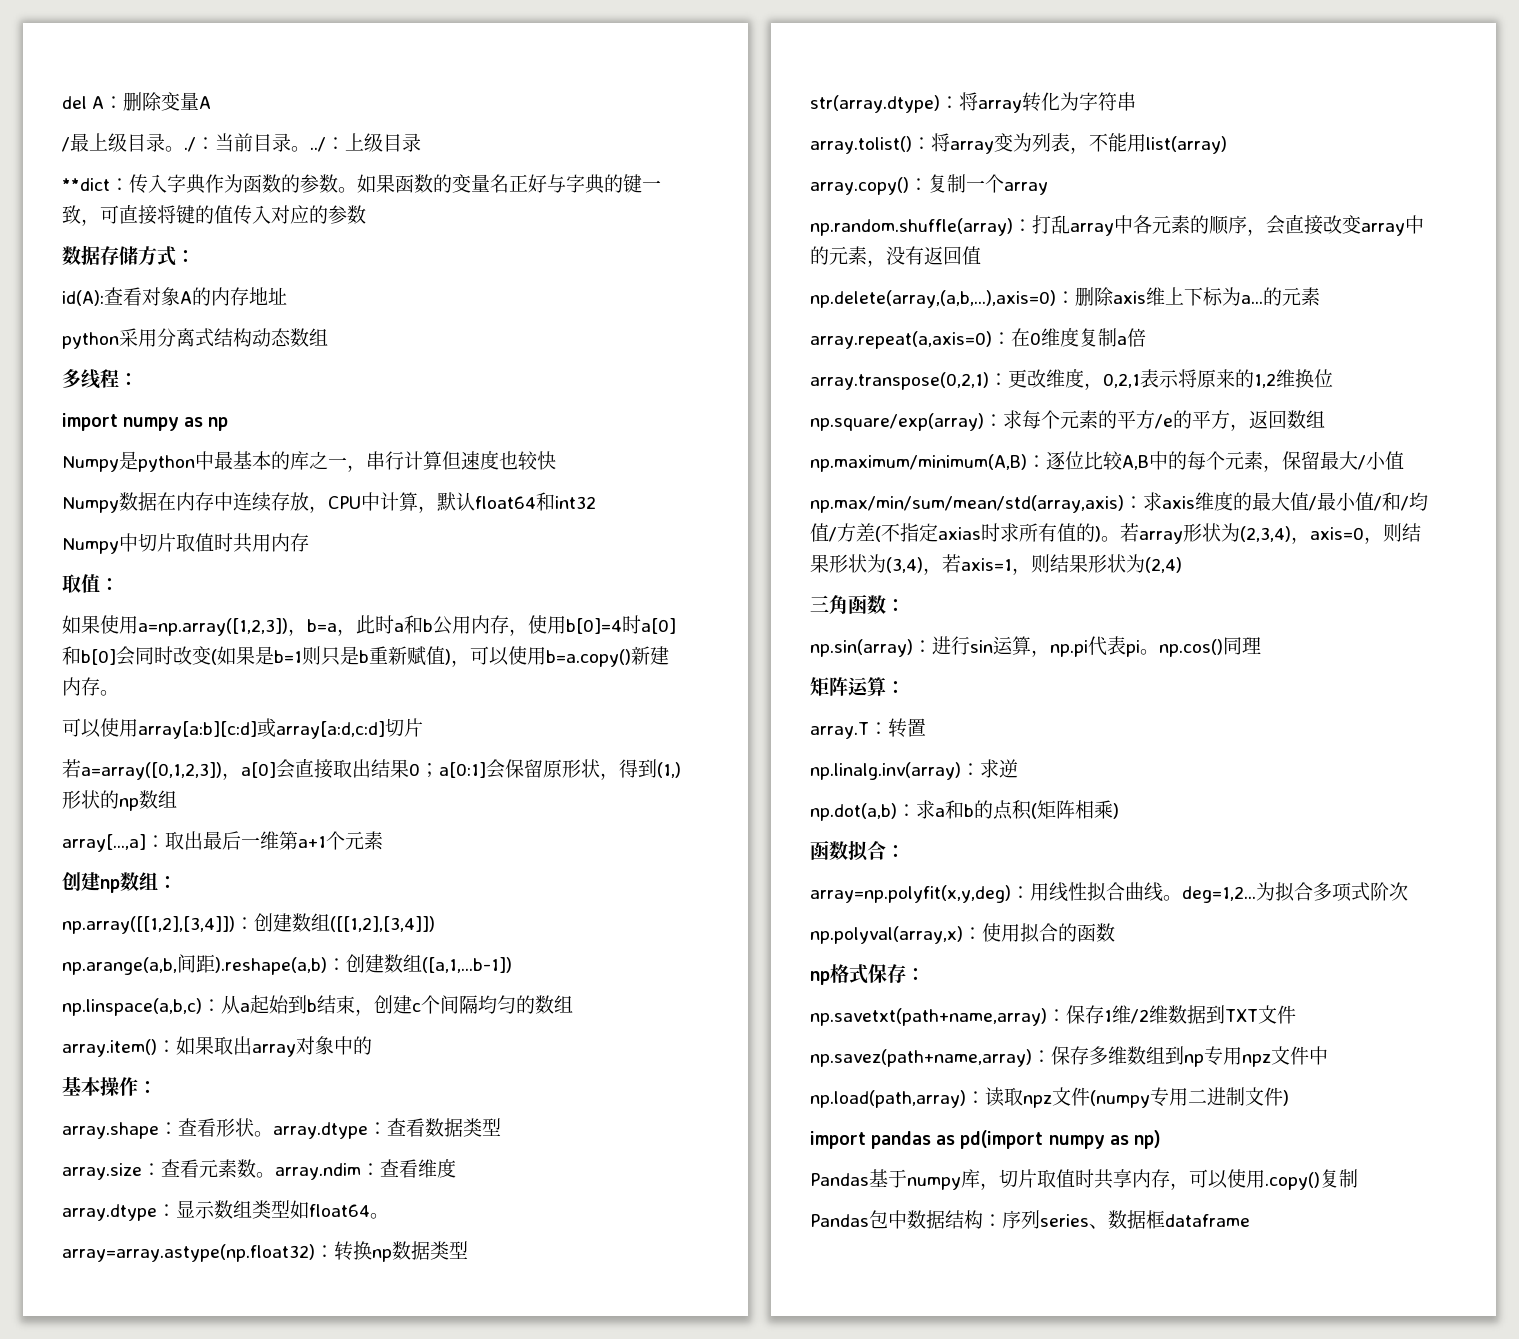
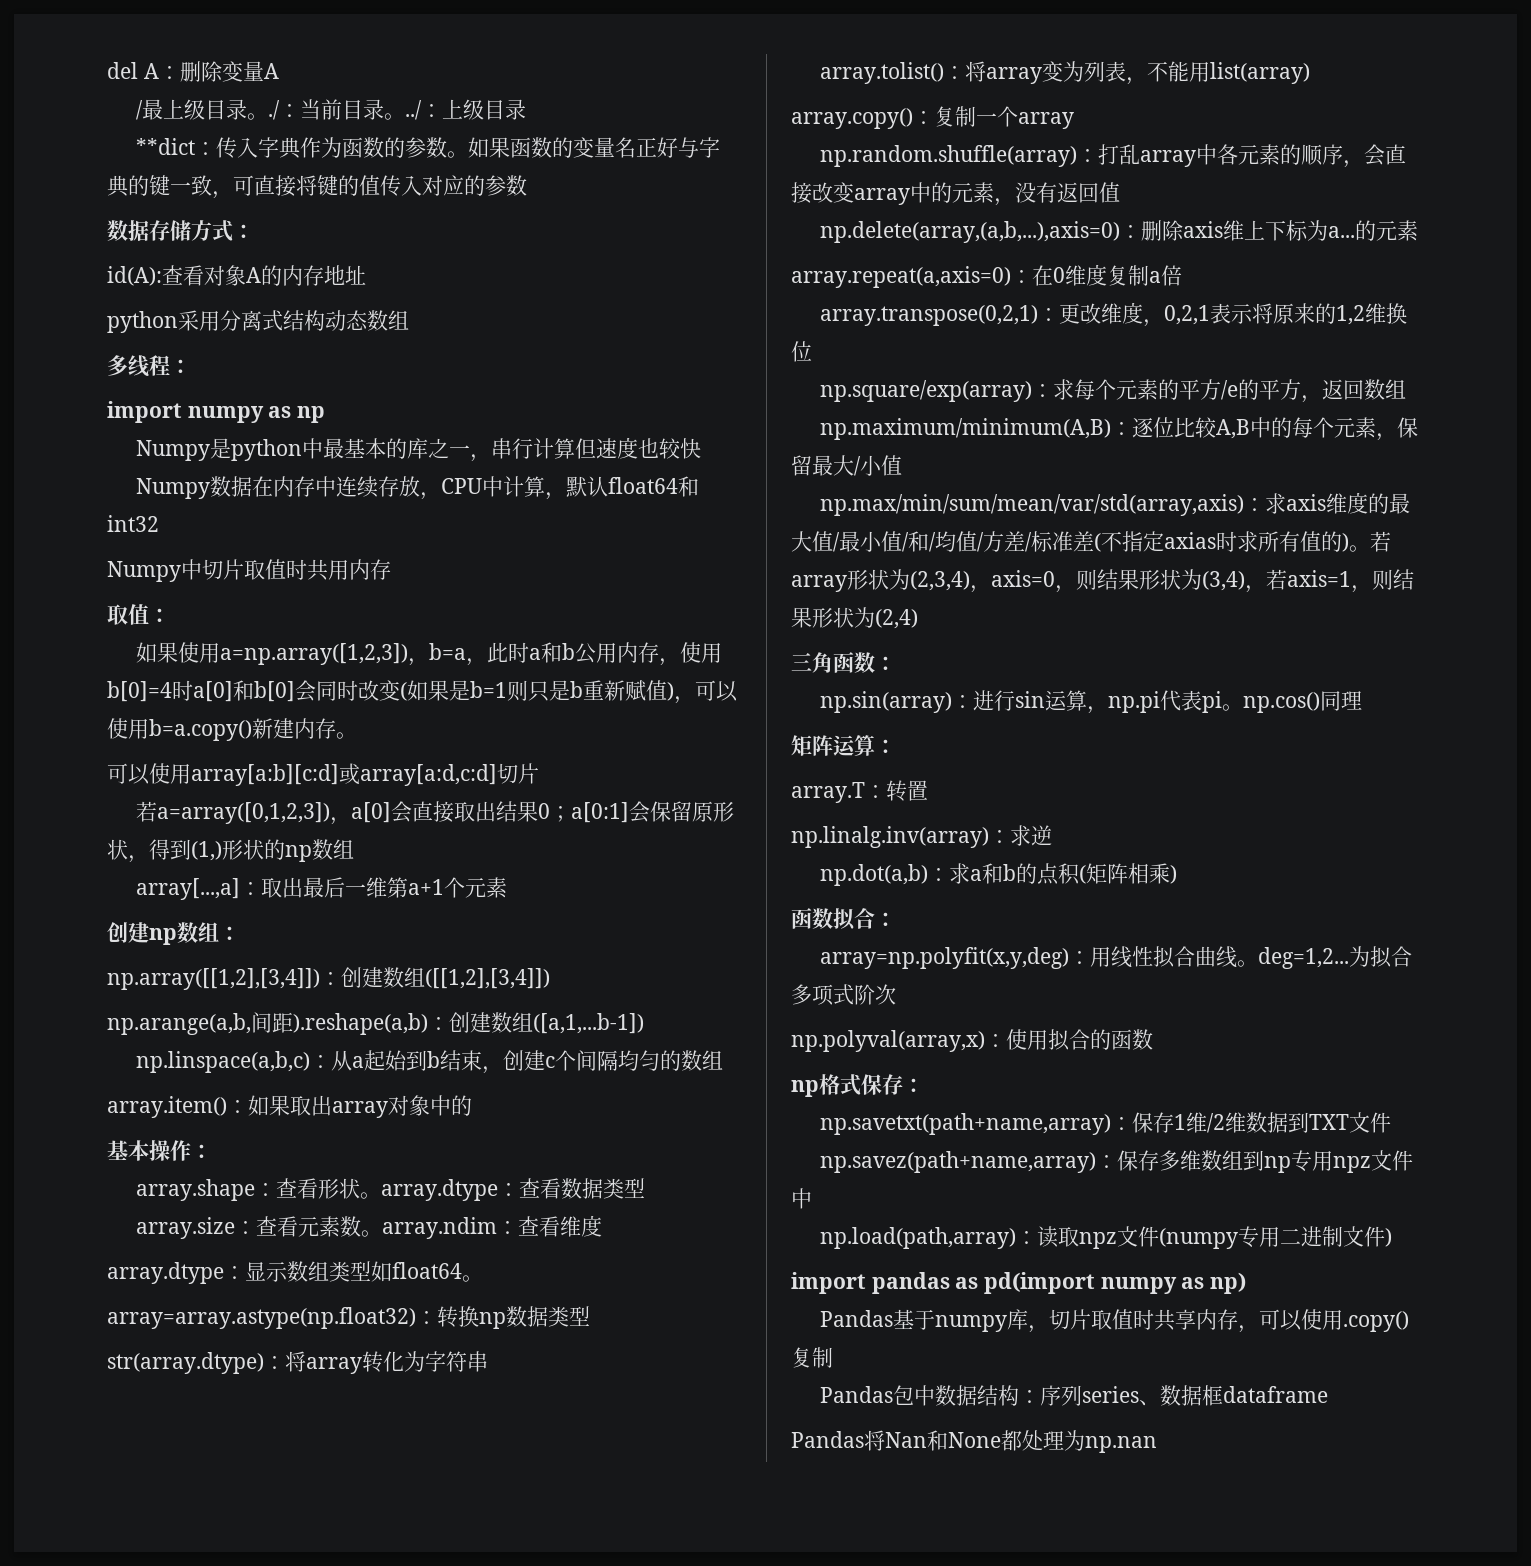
[810,495,1124,513] np.max/min/sum/mean/std(array,axis) -> [820,494,1245,516] np.max/min/sum/mean/var/std(array,axis)
(875, 532) none -> [1025,531,1094,552] /标准差
(1250, 1220) none -> [791,1430,1157,1453] // Pandas将Nan和None都处理为np.nan

